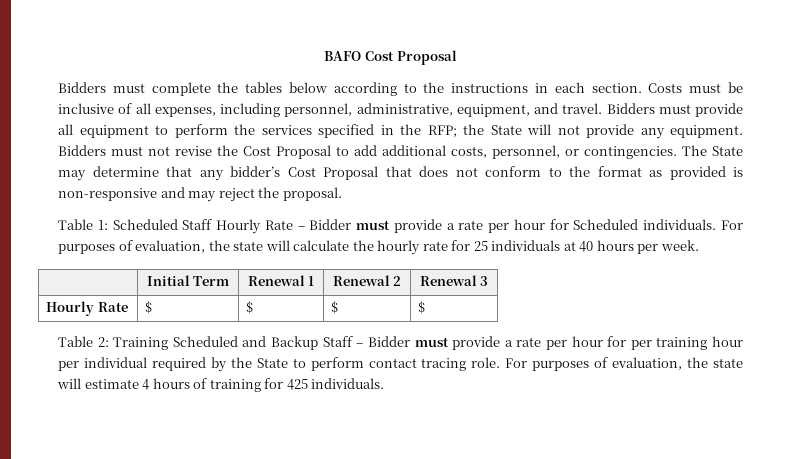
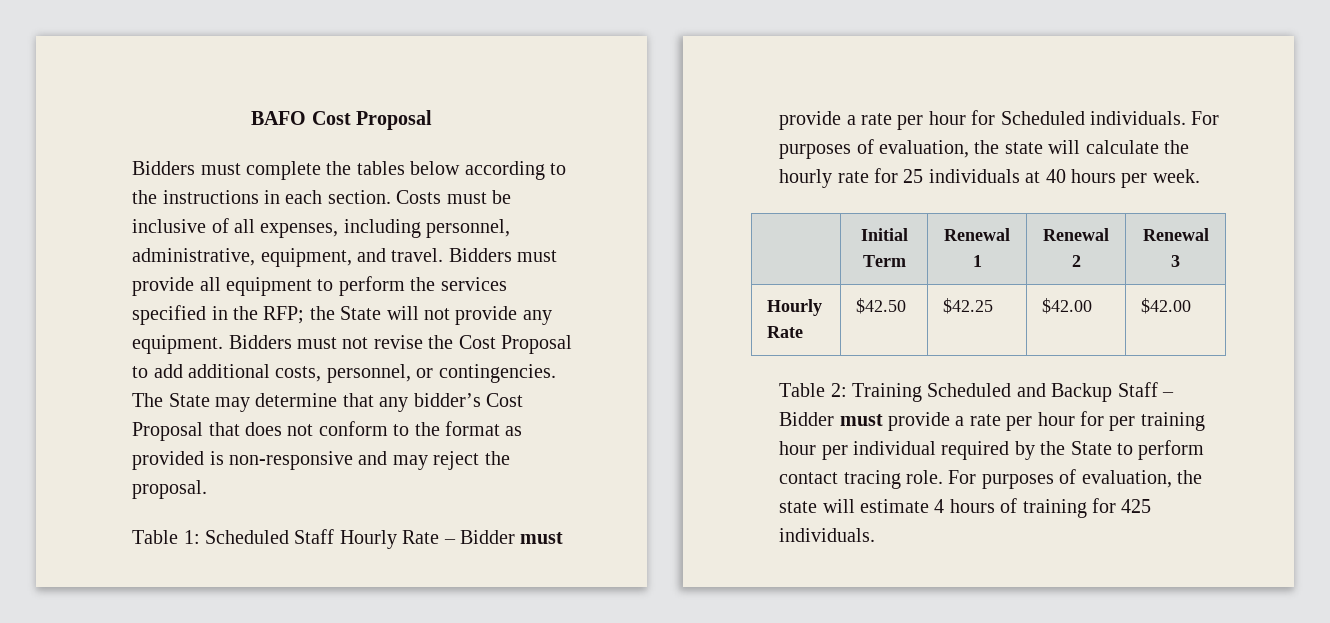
[145,301,153,314] [246,301,254,314] [331,301,339,314] [418,301,426,314] $ | $ | $ | $ -> [855,298,906,314] [942,298,993,314] [1041,298,1092,314] [1140,298,1191,314] $42.50 | $42.25 | $42.00 | $42.00

